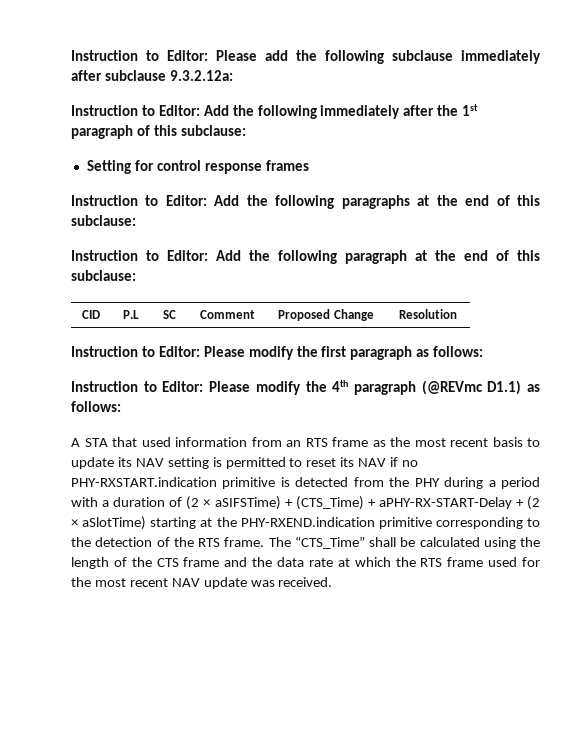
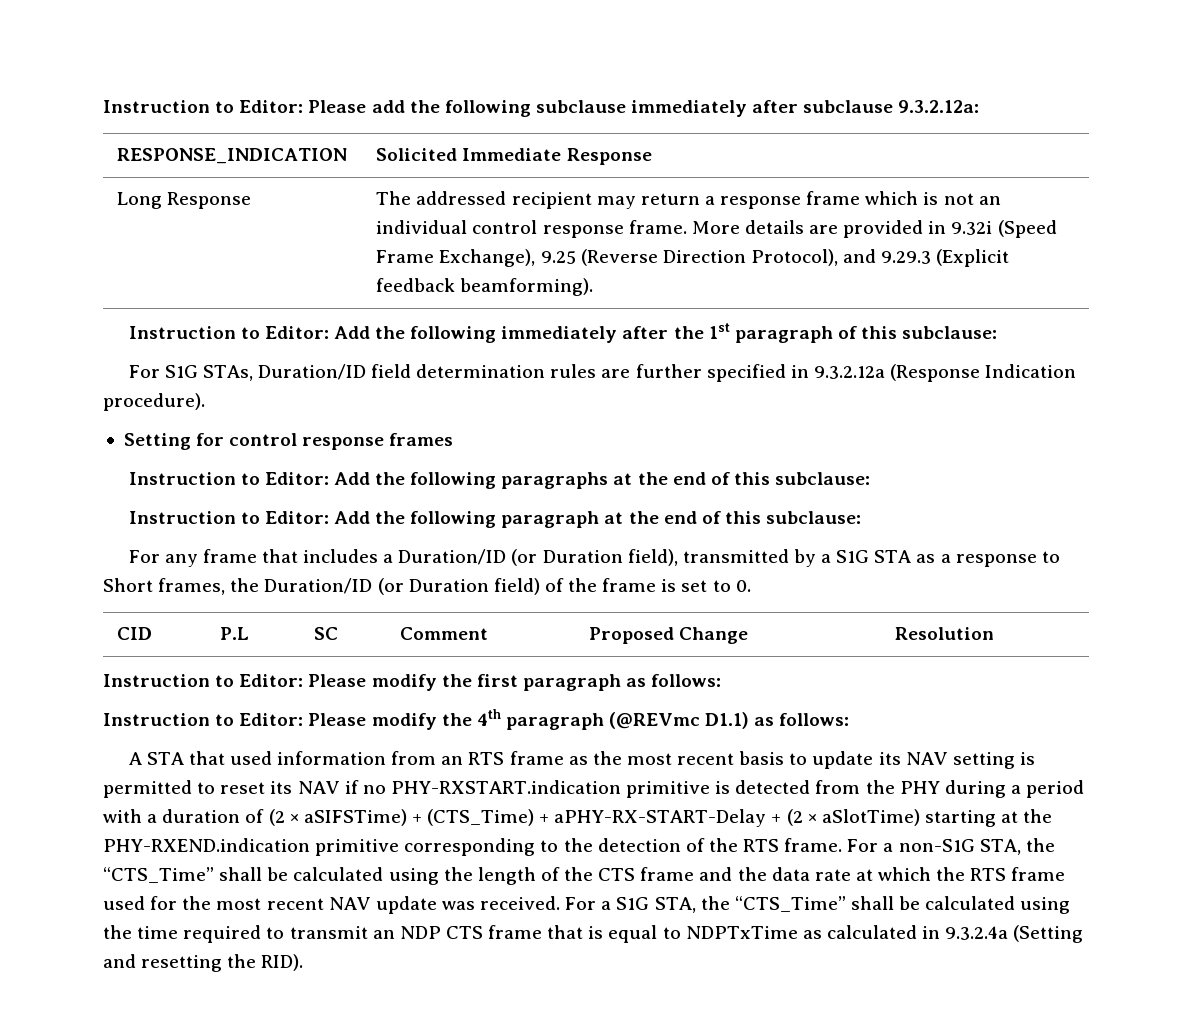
(233, 75) none -> [117,148,348,164] [376,148,652,165] [117,192,252,209] [376,191,1001,209] [376,220,1057,238] [376,249,1010,267] [376,278,594,296] // RESPONSE_INDICATION | Solicited Immediate Response // Long Response | The addressed recipient may return a response frame which is not an individual control response frame. More details are provided in 9.32i (Speed Frame Exchange), 9.25 (Reverse Direction Protocol), and 9.29.3 (Explicit feedback beamforming).
(246, 130) none -> [128,364,1077,382] [103,393,205,411] // For S1G STAs, Duration/ID field determination rules are further specified in 9.3.2.12a (Response Indication procedure).
(136, 275) none -> [128,549,1060,567] [103,578,751,595] // For any frame that includes a Duration/ID (or Duration field), transmitted by a S1G STA as a response to Short frames, the Duration/ID (or Duration field) of the frame is set to 0.
[268,537,291,547] The -> [847,838,1055,855] For a non-S1G STA, the
(333, 582) none -> [565,896,1071,914] [103,925,1084,943] [103,954,304,972] For a S1G STA, the “CTS_Time” shall be calculated using the time required to transmit an NDP CTS frame that is equal to NDPTxTime as calculated in 9.3.2.4a (Setting and resetting the RID).

